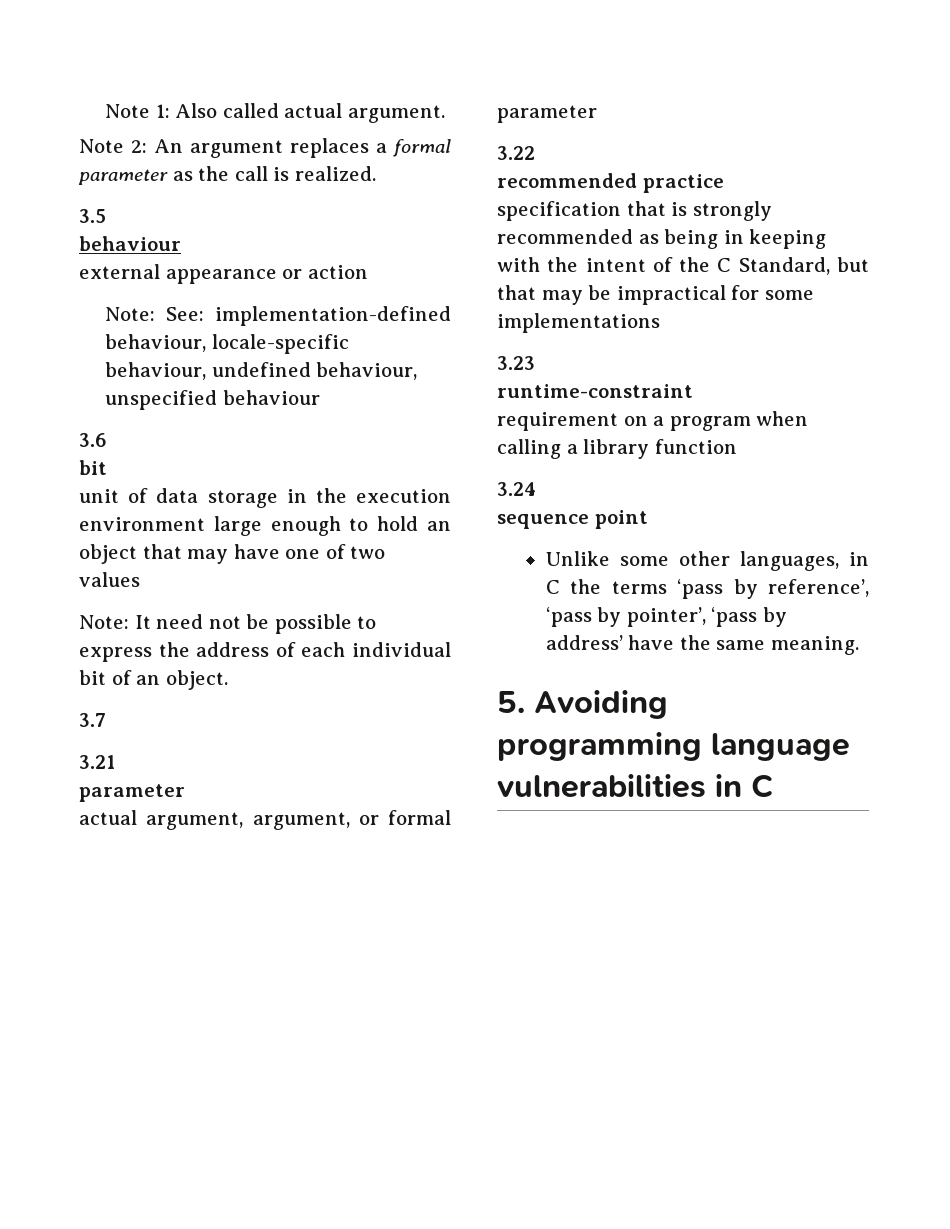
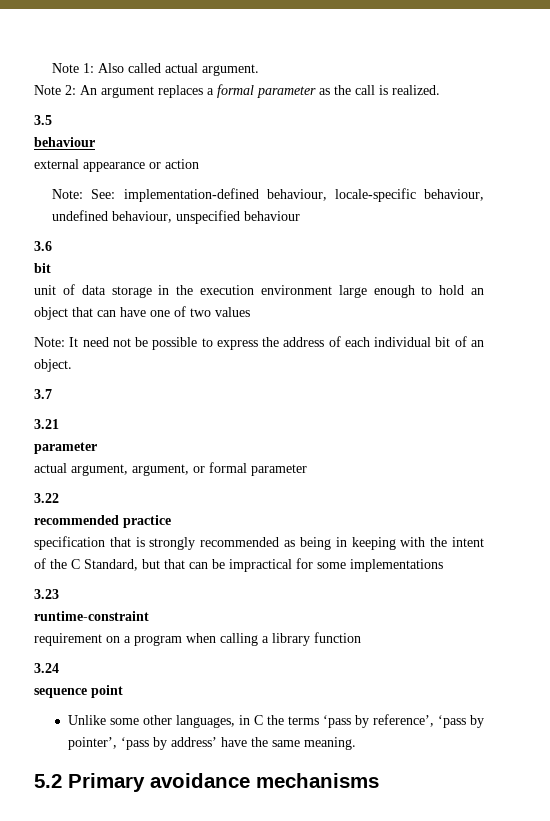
[187,549,229,564] may -> [97,310,116,317] can
[541,290,583,305] may -> [189,562,208,569] can
[497,690,668,719] [497,732,850,761] [497,774,773,798] 5. Avoiding programming language vulnerabilities in C -> [34,773,379,792] 5.2 Primary avoidance mechanisms

